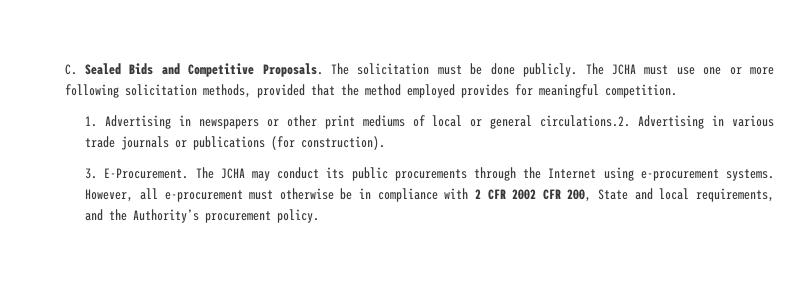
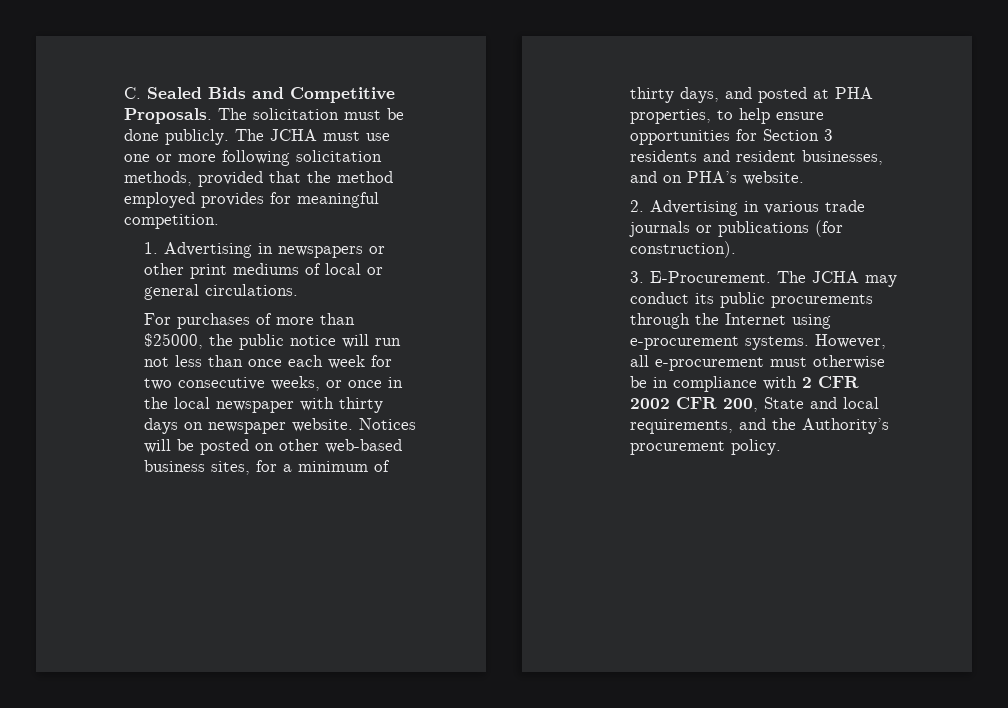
[540,115,631,127] circulations.2. -> [205,284,299,296] [144,313,356,329] [144,333,402,350] [144,355,393,369] [144,376,404,391] [144,397,384,413] [144,418,417,434] [144,439,403,455] [144,460,391,475] [630,87,874,103] [630,108,825,124] [630,129,834,145] [630,150,884,165] [630,171,805,185] [630,200,645,212] circulations. // For purchases of more than $25000, the public notice will run not less than once each week for two consecutive weeks, or once in the local newspaper with thirty days on newspaper website. Notices will be posted on other web-based business sites, for a minimum of thirty days, and posted at PHA properties, to help ensure opportunities for Section 3 residents and resident businesses, and on PHA’s website. // 2.

